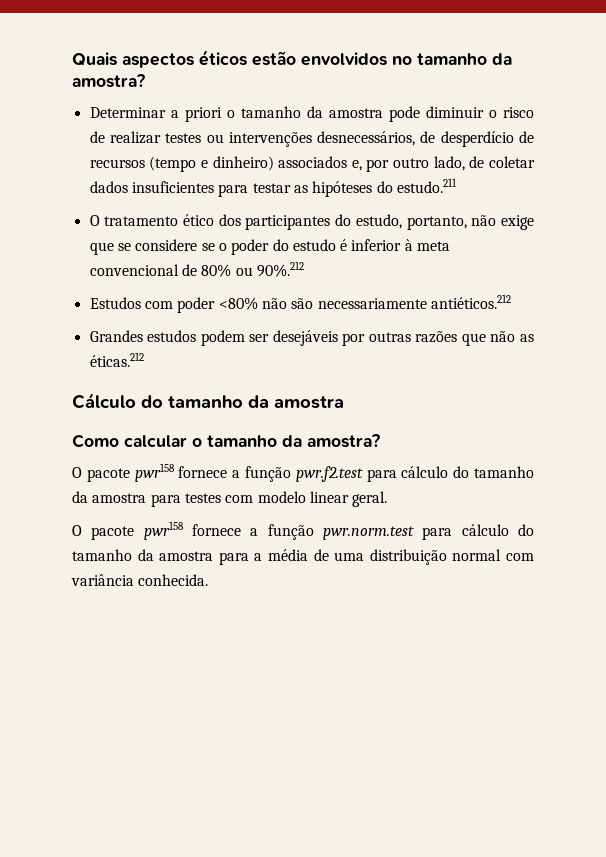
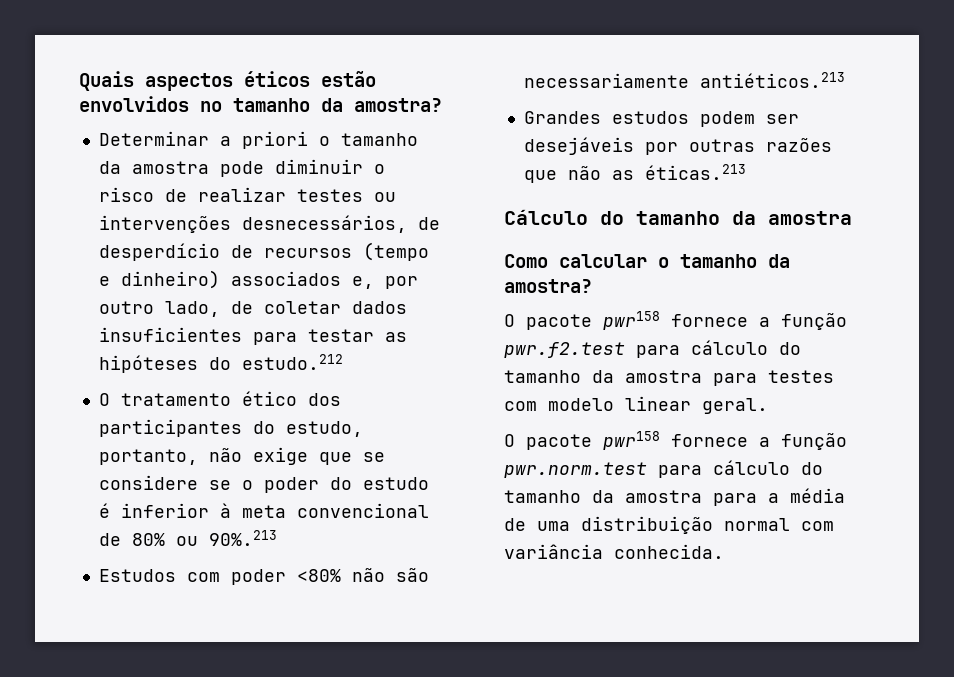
[396,178,457,193] estudo.211 -> [241,354,343,370] estudo.212
[256,261,304,277] 90%.212 -> [208,530,277,546] 90%.213
[430,294,511,309] antiéticos.212 -> [699,72,845,88] antiéticos.213
[89,352,144,367] éticas.212 -> [644,164,746,180] éticas.213

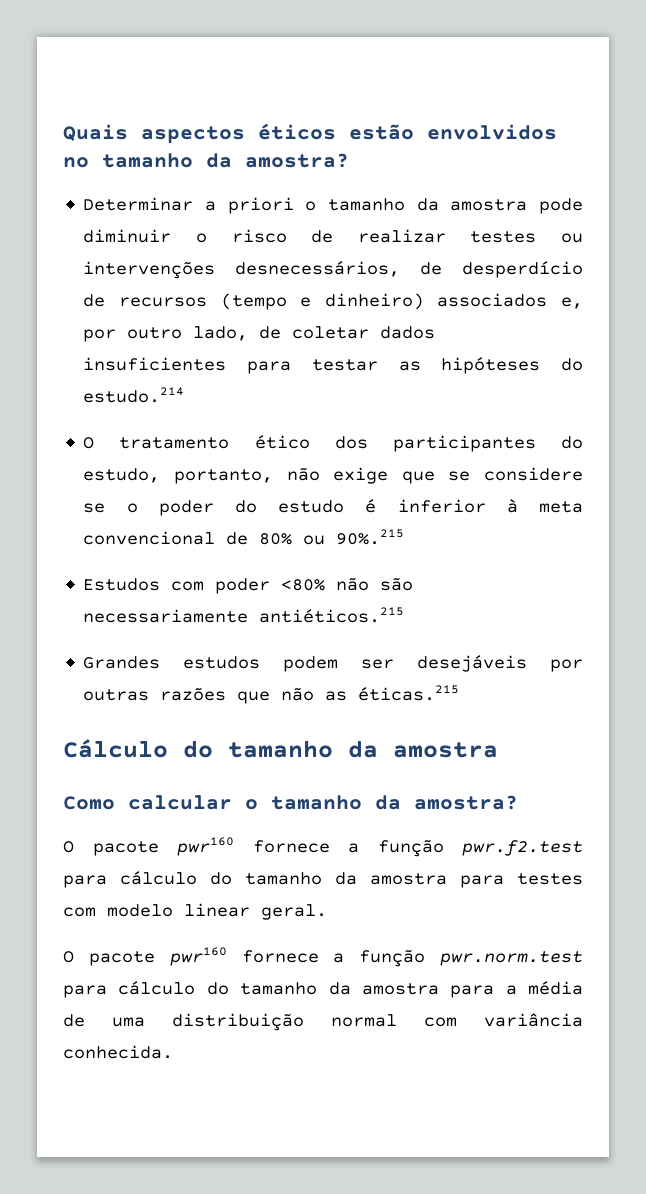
[241,354,343,370] estudo.212 -> [83,387,185,403] estudo.214
[208,530,277,546] 90%.213 -> [336,529,405,545] 90%.215
[699,72,845,88] antiéticos.213 -> [259,607,405,623] antiéticos.215
[644,164,746,180] éticas.213 -> [358,685,460,701] éticas.215
[603,311,660,330] pwr158 -> [177,837,234,856] pwr160
[603,431,660,450] pwr158 -> [169,947,227,966] pwr160

